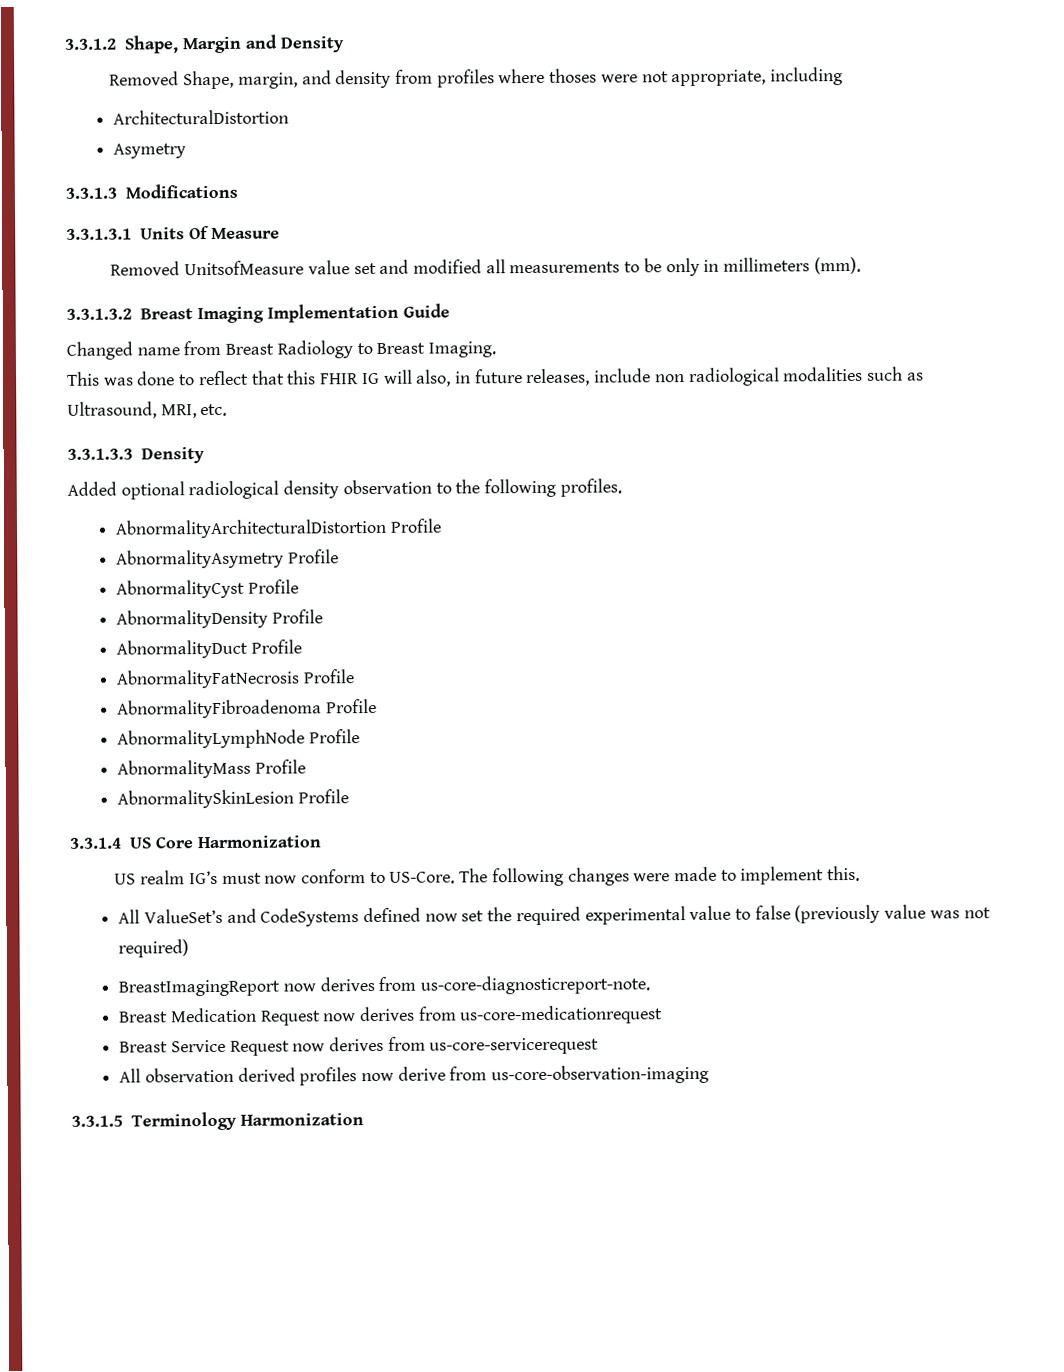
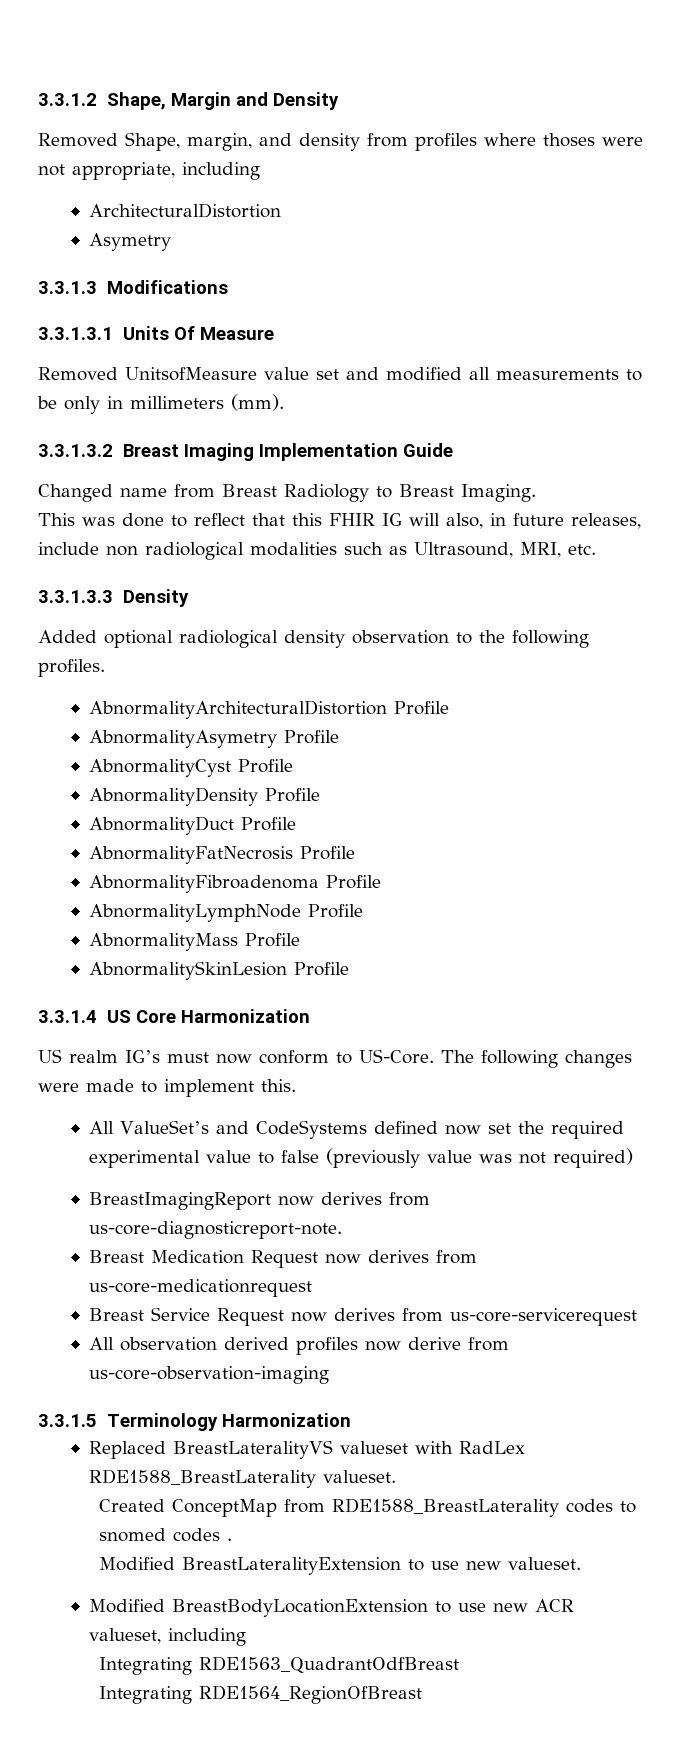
(364, 1119) none -> [89,1440,526,1459] [89,1469,397,1488] [98,1498,636,1517] [98,1528,232,1542] [98,1557,581,1575] [89,1599,575,1617] [89,1628,247,1646] [98,1656,459,1675] [98,1685,422,1704] // Replaced BreastLateralityVS valueset with RadLex RDE1588_BreastLaterality valueset. // Created ConceptMap from RDE1588_BreastLaterality codes to snomed codes . // Modified BreastLateralityExtension to use new valueset. // Modified BreastBodyLocationExtension to use new ACR valueset, including // Integrating RDE1563_QuadrantOdfBreast // Integrating RDE1564_RegionOfBreast

